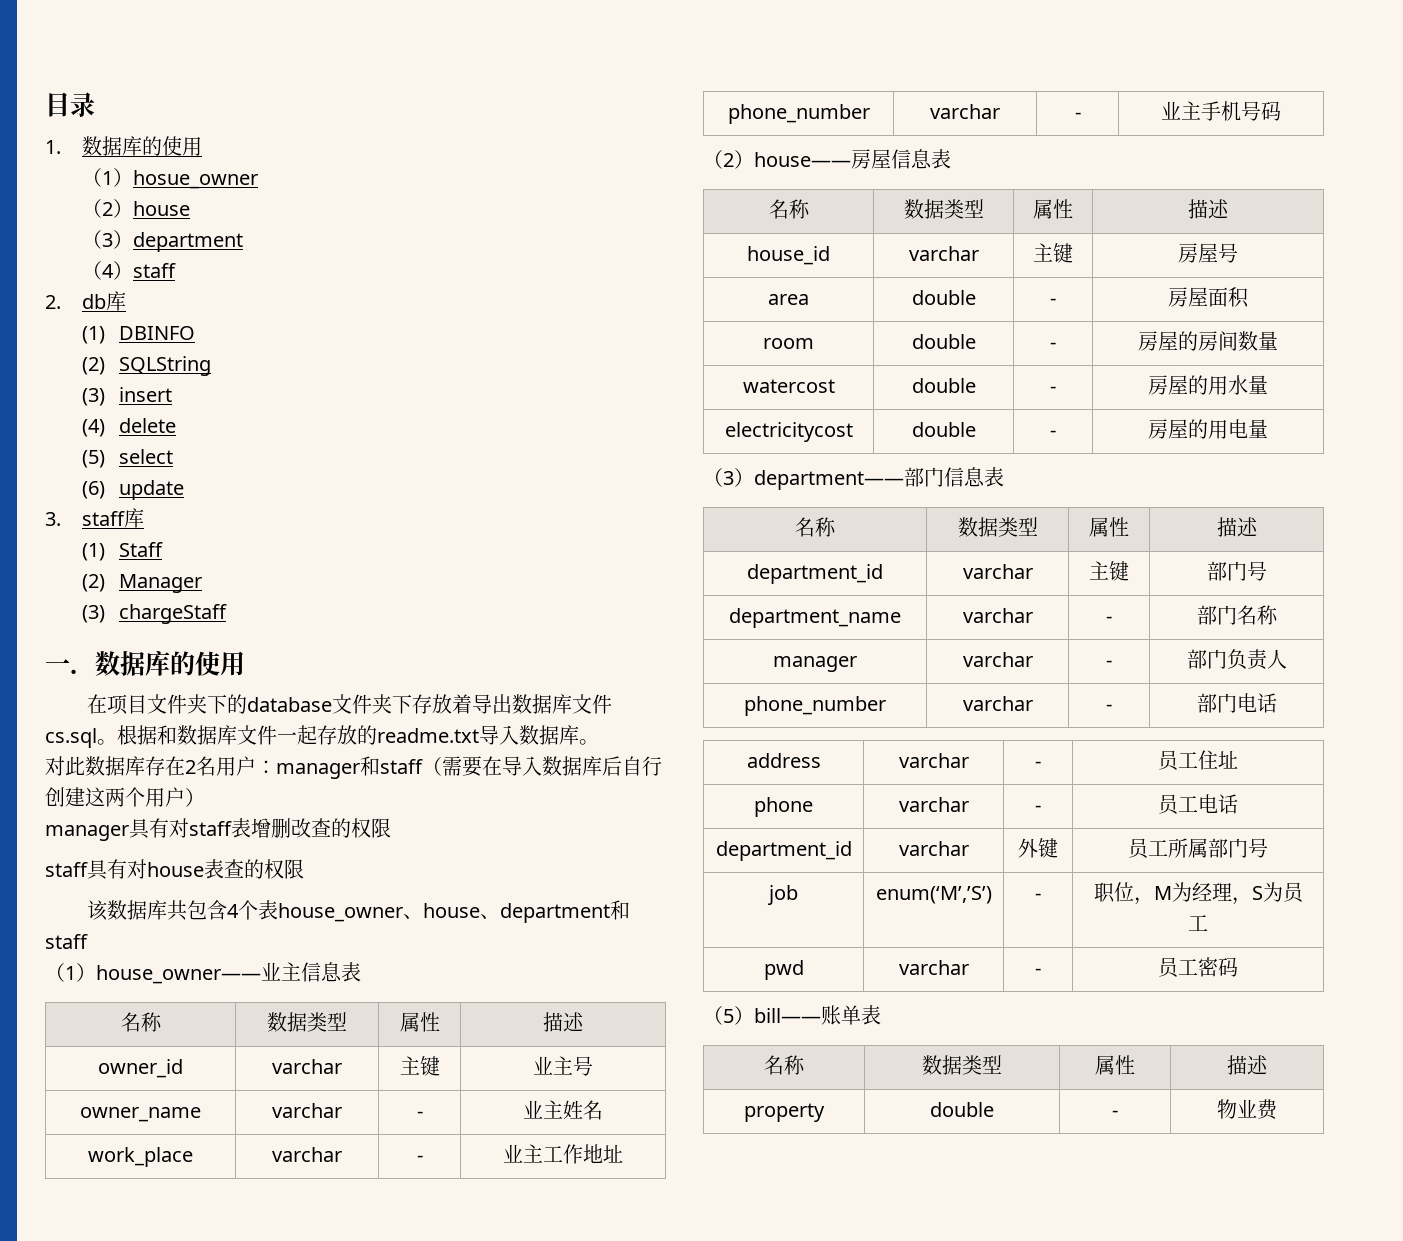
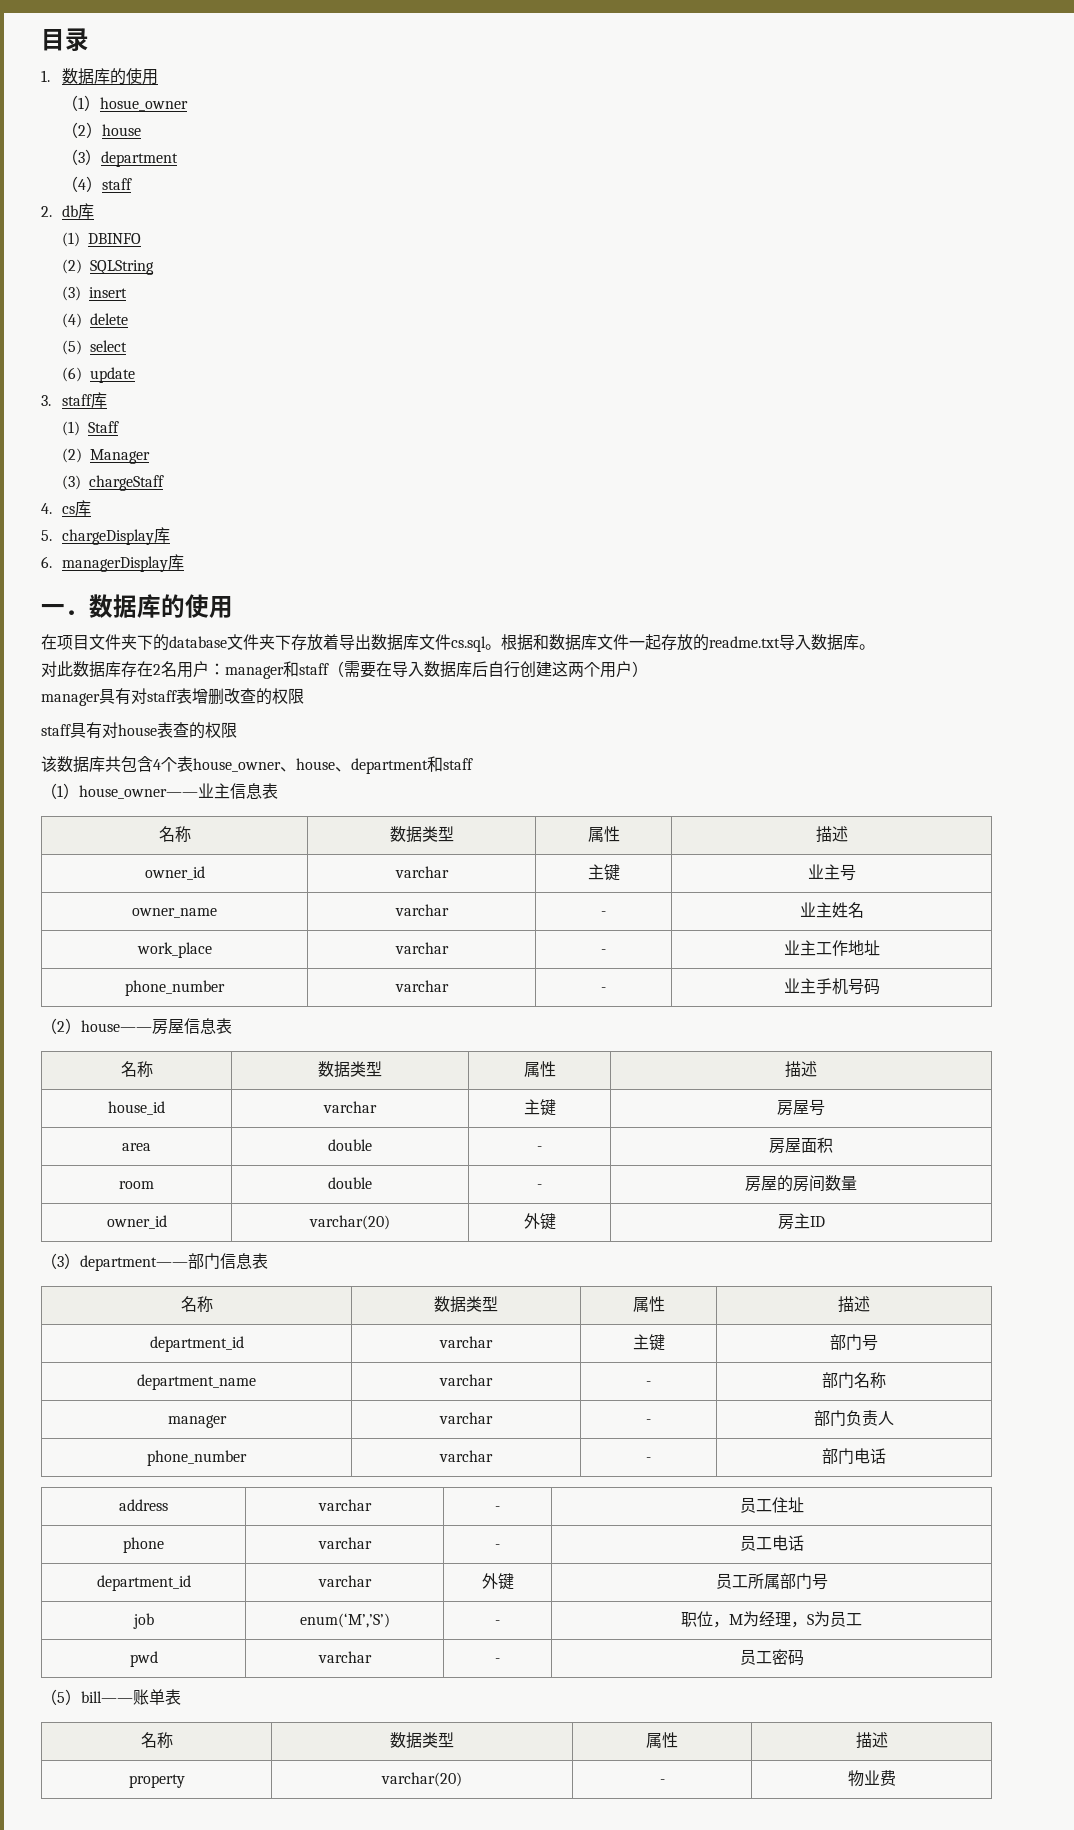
(227, 614) none -> [41,500,92,516] [41,527,171,545] [41,554,185,572] // 4. cs库 // 5. chargeDisplay库 // 6. managerDisplay库
[742,379,835,393] [911,378,976,393] [1050,386,1056,393] [1148,375,1268,395] [724,422,853,442] [911,422,976,437] [1050,430,1056,437] [1148,419,1268,439] watercost | double | - | 房屋的用水量 // electricitycost | double | - | 房屋的用电量 -> [106,1215,167,1229] [309,1215,390,1230] [523,1213,556,1230] [777,1213,825,1229] owner_id | varchar(20) | 外键 | 房主ID
[930,1102,994,1117] double -> [381,1772,462,1787] varchar(20)

